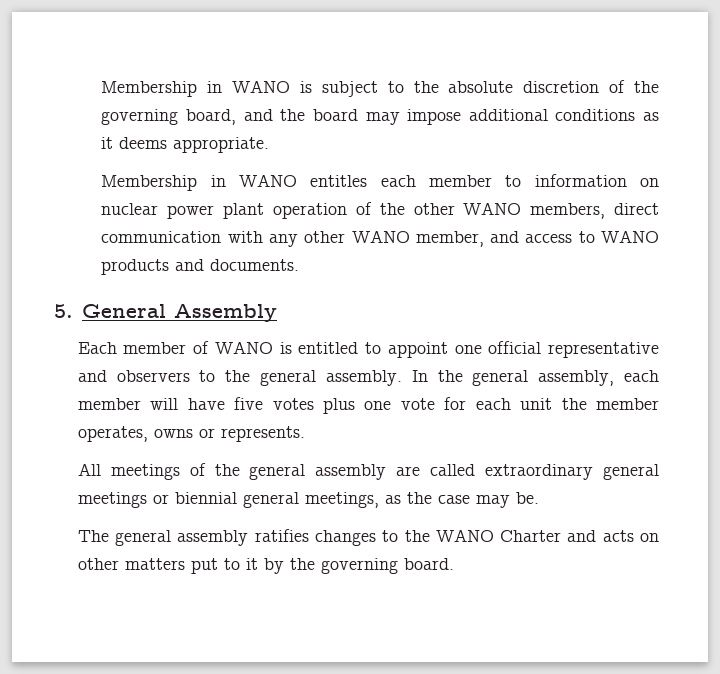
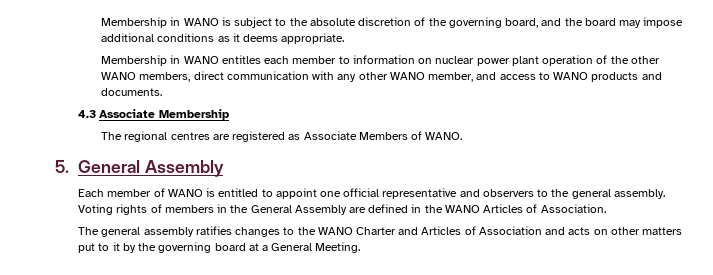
(300, 265) none -> [78,109,229,120] [101,131,463,142] // 4.3 Associate Membership // The regional centres are registered as Associate Members of WANO.
[411,370,659,386] [77,397,659,414] [77,426,305,442] [77,463,659,480] [77,492,539,508] In the general assembly, each member will have five votes plus one vote for each unit the member operates, owns or represents. // All meetings of the general assembly are called extraordinary general meetings or biennial general meetings, as the case may be. -> [78,204,606,215] Voting rights of members in the General Assembly are defined in the WANO Articles of Association.
(597, 536) none -> [421,226,566,235] Articles of Association and
[403,558,454,570] board. -> [214,242,361,253] board at a General Meeting.

